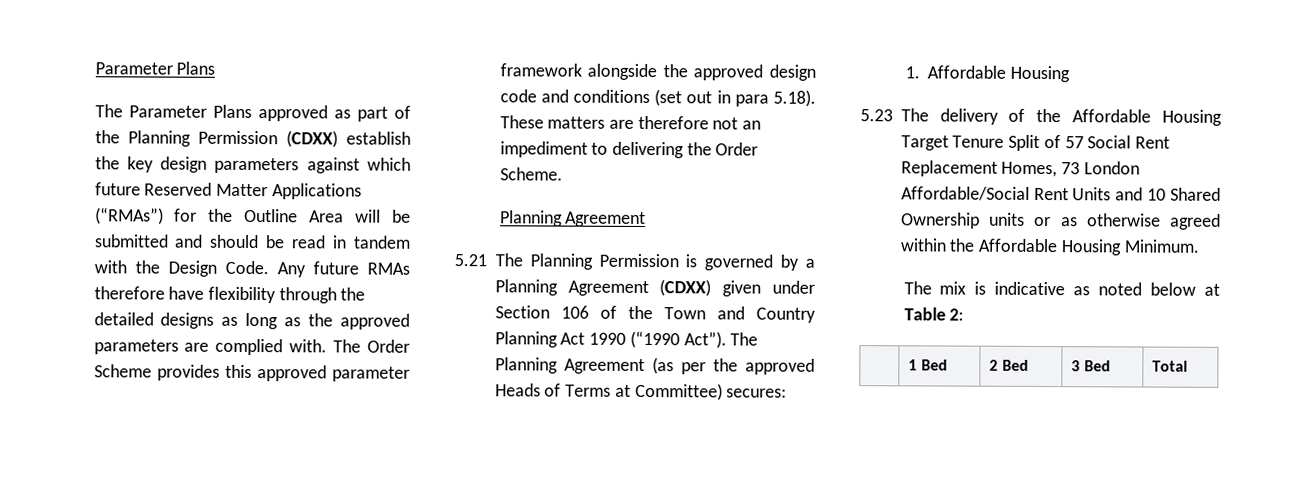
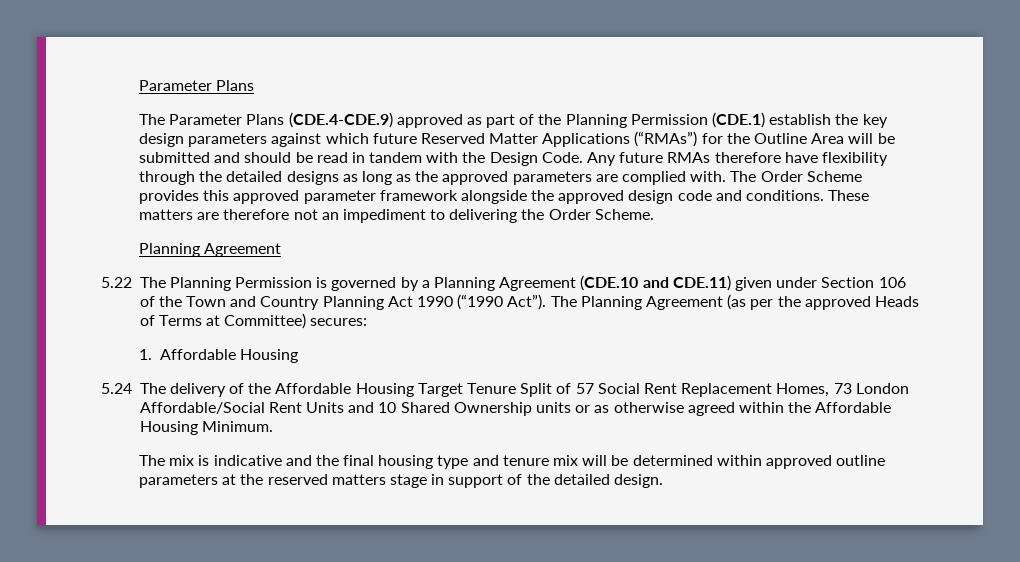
(252, 111) none -> [288,112,393,128] (CDE.4-CDE.9)
[285,130,338,148] (CDXX) -> [711,112,765,128] (CDE.1)
[572,89,816,107] conditions (set out in para 5.18). -> [745,190,824,201] conditions.
[454,254,487,267] 5.21 -> [101,277,132,288] 5.22
[659,279,712,297] (CDXX) -> [580,275,731,291] (CDE.10 and CDE.11)
[860,109,893,122] 5.23 -> [101,383,132,394] 5.24
[1073,282,1220,296] [903,307,965,321] [908,359,948,371] [989,359,1029,371] [1071,360,1111,372] [1152,360,1189,372] as noted below at Table 2: // | 1 Bed | 2 Bed | 3 Bed | Total -> [285,455,886,469] [138,474,663,488] and the final housing type and tenure mix will be determined within approved outline parameters at the reserved matters stage in support of the detailed design.

